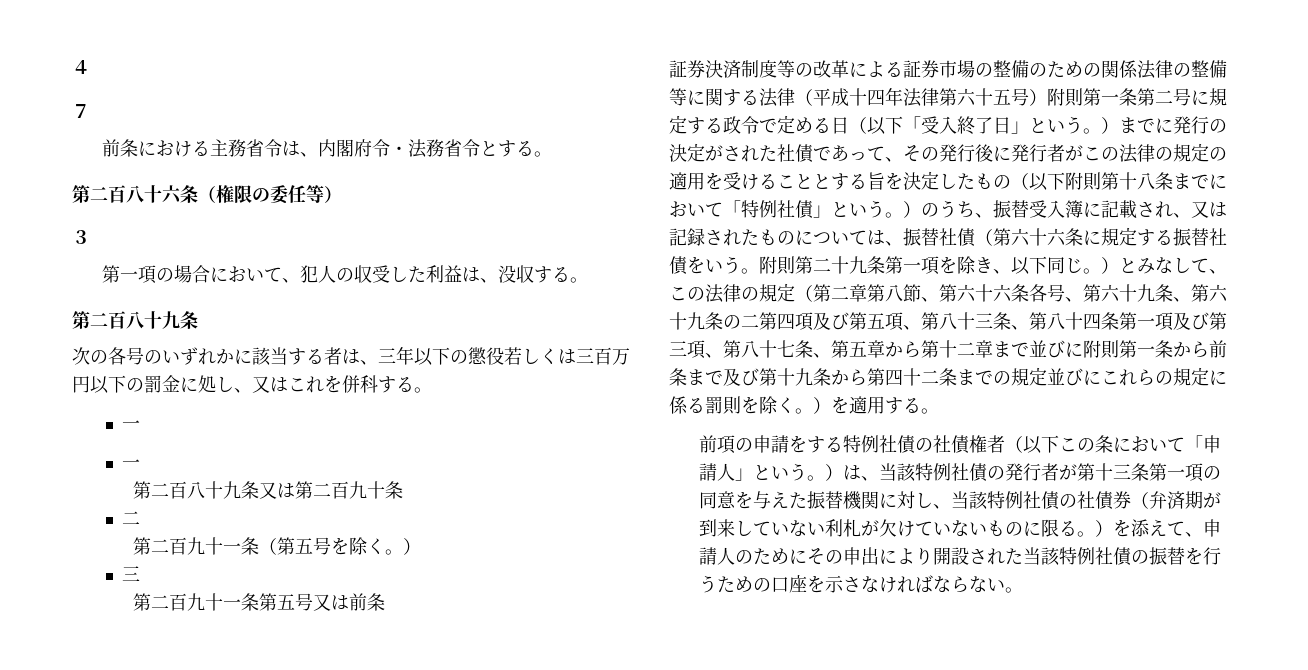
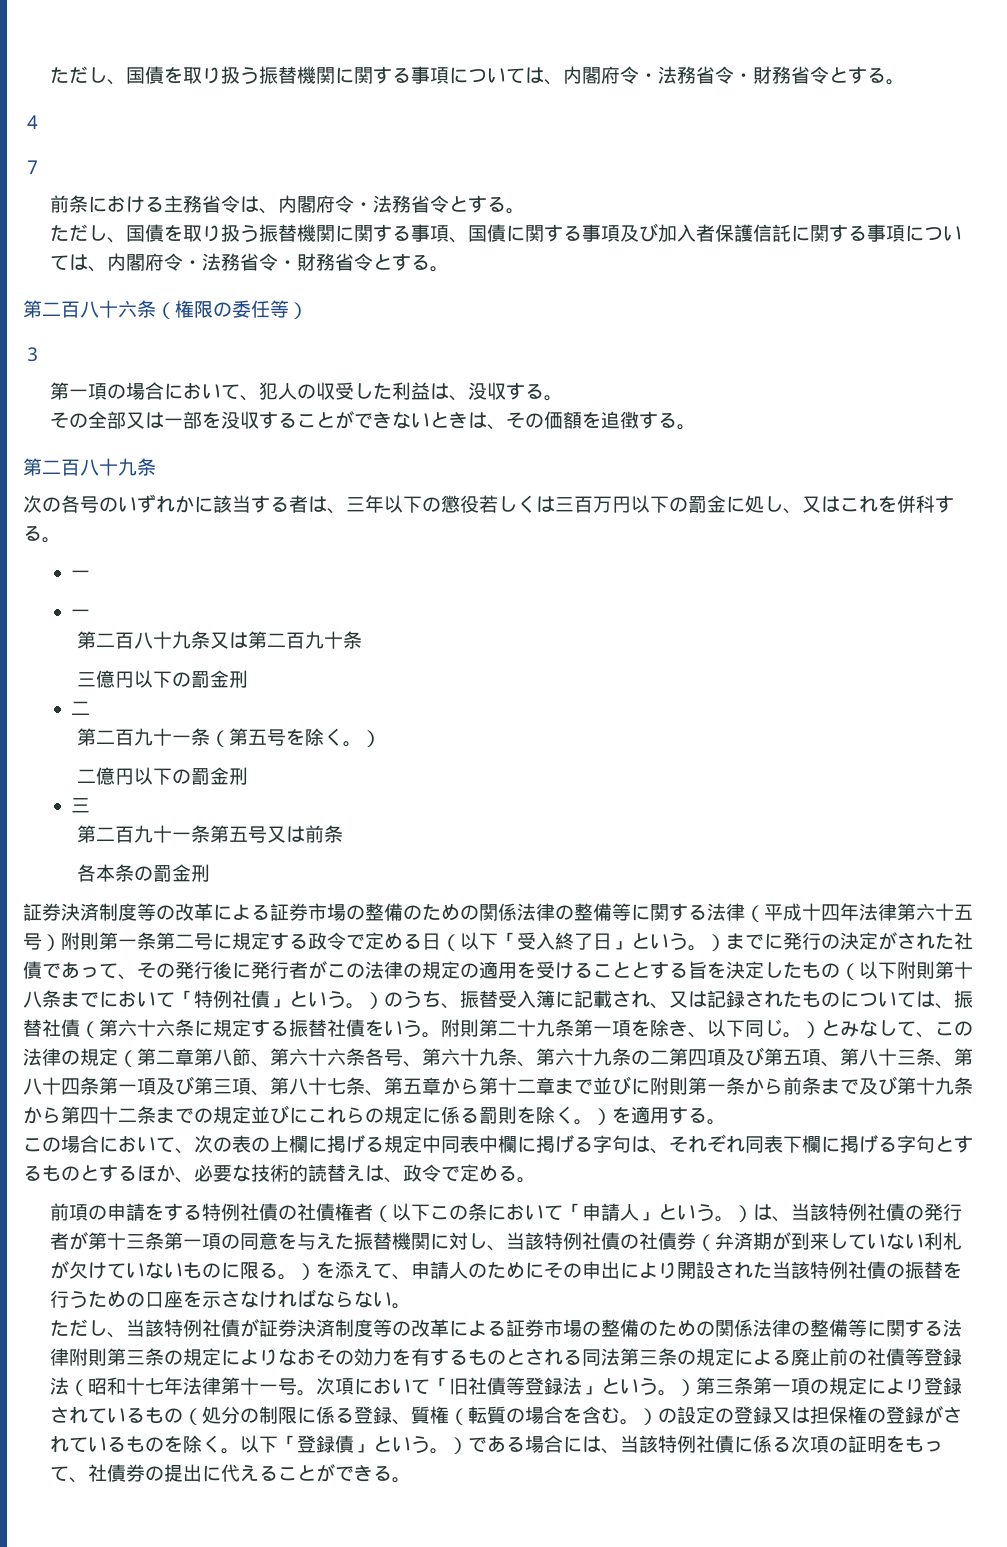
(72, 67) none -> [49,66,905,85] ただし、国債を取り扱う振替機関に関する事項については、内閣府令・法務省令・財務省令とする。 //
(553, 154) none -> [49,223,962,243] [49,253,449,272] // ただし、国債を取り扱う振替機関に関する事項、国債に関する事項及び加入者保護信託に関する事項については、内閣府令・法務省令・財務省令とする。
(589, 280) none -> [49,411,696,430] // その全部又は一部を没収することができないときは、その価額を追徴する。
(403, 490) none -> [76,670,248,688] // 三億円以下の罰金刑
(421, 546) none -> [76,767,248,785] // 二億円以下の罰金刑
(385, 602) none -> [76,864,210,882] // 各本条の罰金刑
(939, 411) none -> [23,1134,973,1154] [23,1164,536,1183] // この場合において、次の表の上欄に掲げる規定中同表中欄に掲げる字句は、それぞれ同表下欄に掲げる字句とするものとするほか、必要な技術的読替えは、政令で定める。
(1024, 590) none -> [49,1319,962,1338] [49,1348,962,1366] [49,1377,962,1396] [49,1406,962,1425] [49,1435,943,1454] [49,1464,411,1483] // ただし、当該特例社債が証券決済制度等の改革による証券市場の整備のための関係法律の整備等に関する法律附則第三条の規定によりなおその効力を有するものとされる同法第三条の規定による廃止前の社債等登録法（昭和十七年法律第十一号。次項において「旧社債等登録法」という。）第三条第一項の規定により登録されているもの（処分の制限に係る登録、質権（転質の場合を含む。）の設定の登録又は担保権の登録がされているものを除く。以下「登録債」という。）である場合には、当該特例社債に係る次項の証明をもって、社債券の提出に代えることができる。

